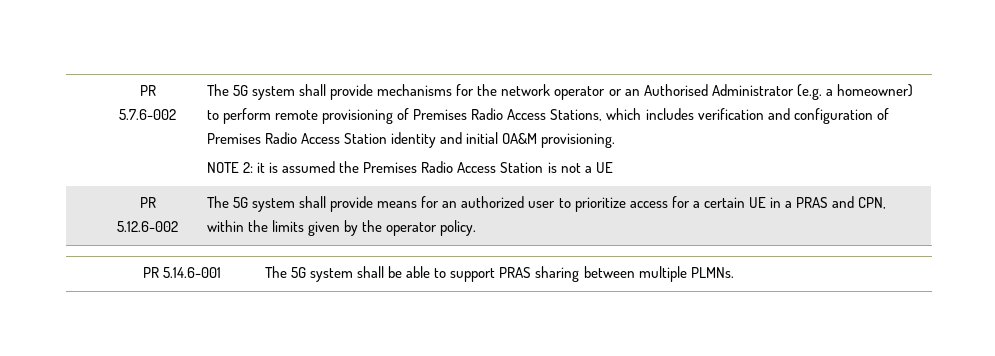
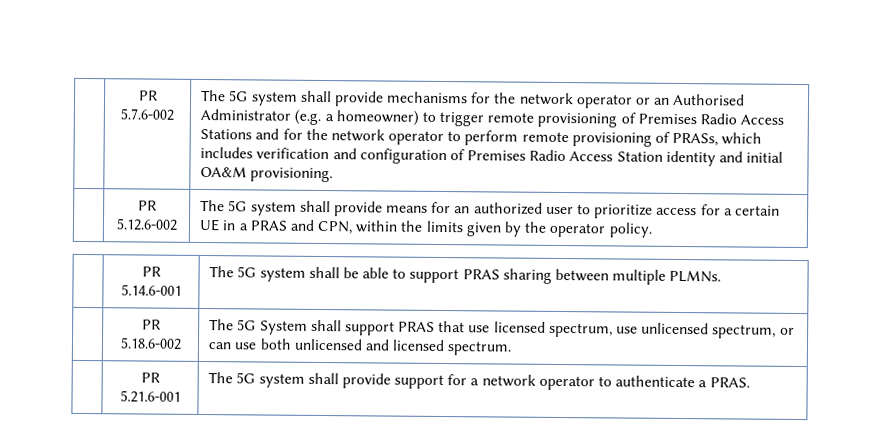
[223,108,272,124] perform -> [439,111,485,127] trigger
[550,109,603,121] Stations, -> [200,128,719,147] Stations and for the network operator to perform remote provisioning of PRASs,
[206,161,613,173] // NOTE 2: it is assumed the Premises Radio Access Station is not a UE -> (334, 175) none
(734, 272) none -> [141,319,161,330] [119,337,182,350] [209,319,795,339] [208,338,513,356] [140,372,160,383] [119,390,181,403] [208,372,750,391] // | PR 5.18.6-002 | The 5G System shall support PRAS that use licensed spectrum, use unlicensed spectrum, or can use both unlicensed and licensed spectrum. // | PR 5.21.6-001 | The 5G system shall provide support for a network operator to authenticate a PRAS.

